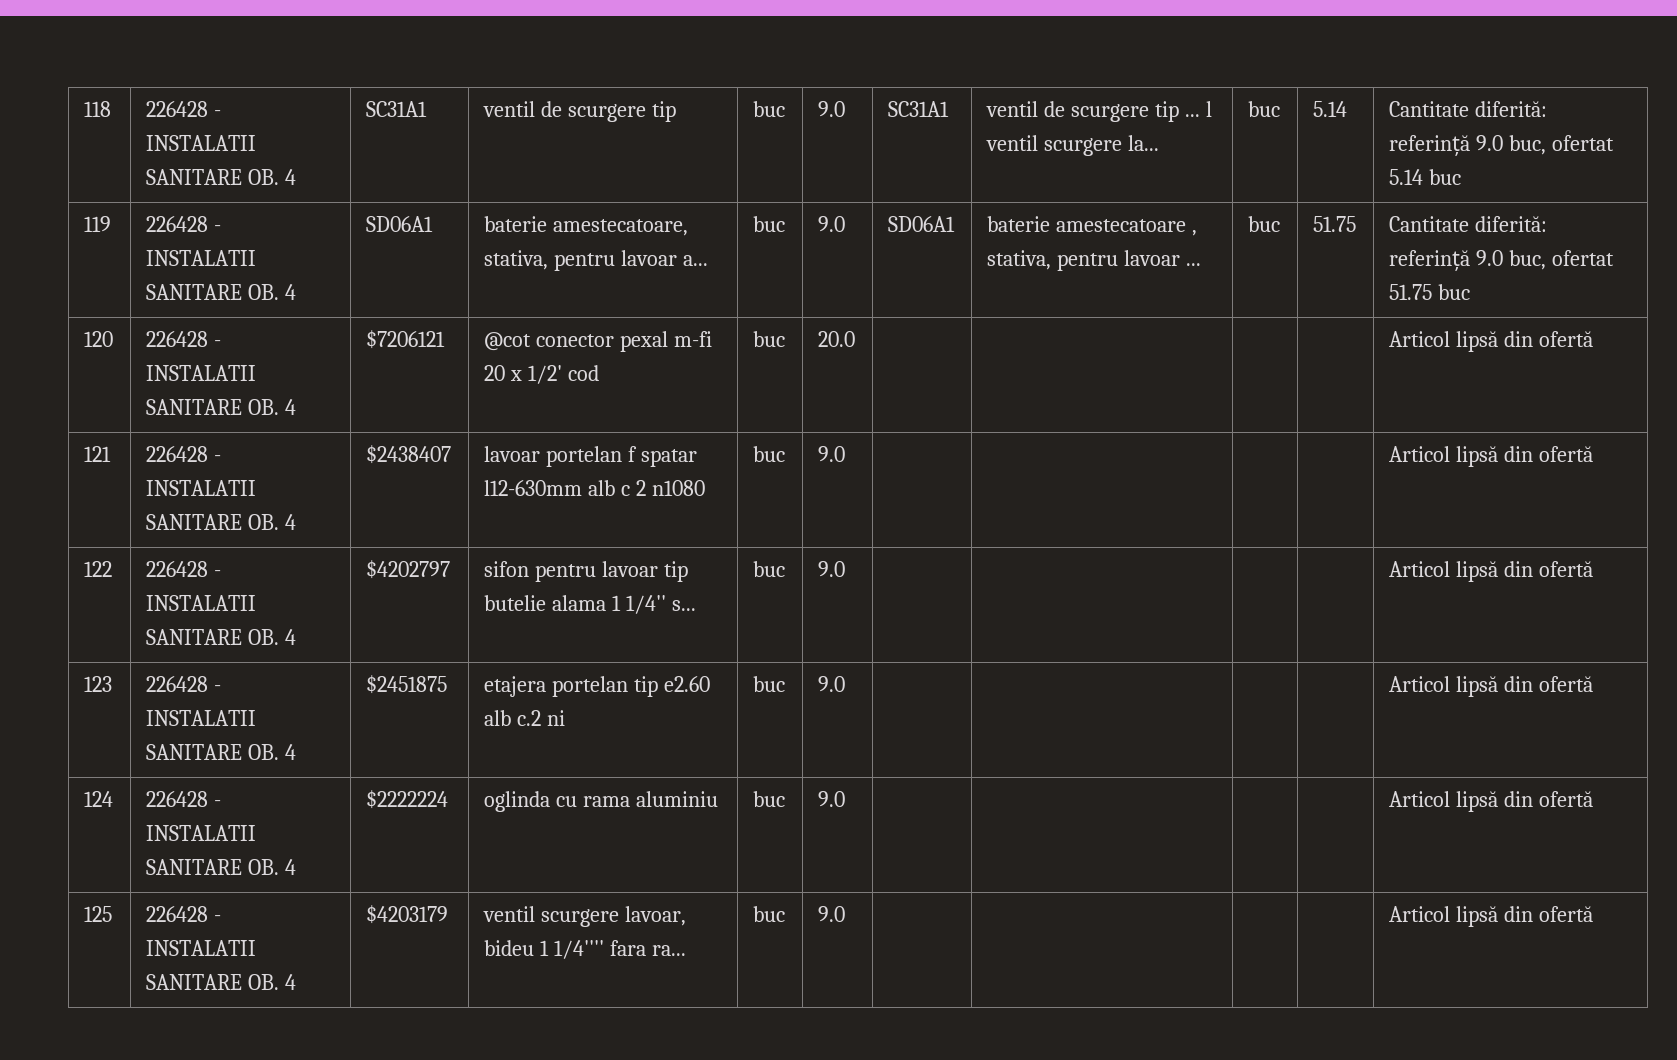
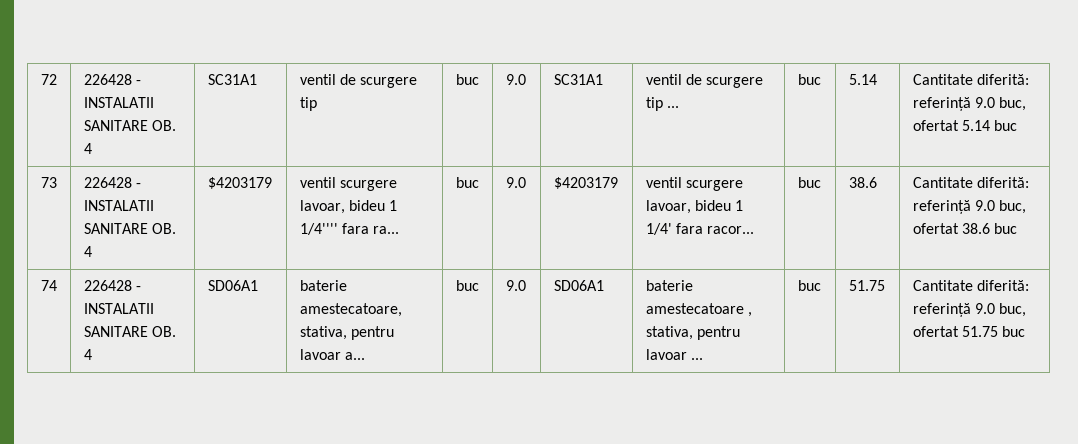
[84,101,112,117] 118 -> [40,74,57,85] 72
[1205,101,1212,117] [986,135,1160,156] l ventil scurgere la... -> (679, 107) none
[84,216,112,232] 119 -> [40,177,57,188] [83,177,141,188] [83,200,154,211] [83,223,176,234] [83,246,92,257] [207,177,272,189] [299,177,397,191] [299,200,397,214] [299,223,399,235] [455,177,479,188] [505,177,526,188] [553,177,618,189] [645,177,743,191] [645,200,743,214] [645,223,754,235] [797,177,821,188] [848,177,877,188] [912,177,1029,188] [912,200,1026,214] [912,223,1017,234] [40,280,57,291] 73 | 226428 - INSTALATII SANITARE OB. 4 | $4203179 | ventil scurgere lavoar, bideu 1 1/4'''' fara ra... | buc | 9.0 | $4203179 | ventil scurgere lavoar, bideu 1 1/4' fara racor... | buc | 38.6 | Cantitate diferită: referință 9.0 buc, ofertat 38.6 buc // 74
[84,331,114,347] [146,331,222,347] [146,365,257,381] [146,399,297,415] [366,330,446,349] [484,331,712,352] [484,365,599,384] [753,331,786,347] [818,331,856,347] [1389,331,1593,352] [84,446,112,462] [146,446,222,462] [146,480,257,496] [146,514,297,530] [366,445,452,464] [484,446,697,467] [484,480,705,496] [753,446,786,462] [818,446,846,462] [1389,446,1593,467] [84,561,113,577] [146,561,222,577] [146,595,257,611] [146,629,297,645] [366,560,451,579] [484,561,688,582] [484,595,696,614] [753,561,786,577] [818,561,846,577] [1389,561,1593,582] [84,676,113,692] [146,676,222,692] [146,710,257,726] [146,744,297,760] [366,675,448,694] [484,676,710,697] [484,710,566,726] [753,676,786,692] [818,676,846,692] [1389,676,1593,697] [84,791,114,807] [146,791,222,807] [146,825,257,841] [146,859,297,875] [366,790,449,809] [484,791,718,812] [753,791,786,807] [818,791,846,807] [1389,791,1593,812] [84,906,113,922] [146,906,222,922] [146,940,257,956] [146,974,297,990] [366,905,449,924] [483,906,687,927] [484,940,686,959] [753,906,786,922] [818,906,846,922] [1389,906,1593,927] // 120 | 226428 - INSTALATII SANITARE OB. 4 | $7206121 | @cot conector pexal m-fi 20 x 1/2' cod | buc | 20.0 | | | | | Articol lipsă din ofertă // 121 | 226428 - INSTALATII SANITARE OB. 4 | $2438407 | lavoar portelan f spatar l12-630mm alb c 2 n1080 | buc | 9.0 | | | | | Articol lipsă din ofertă // 122 | 226428 - INSTALATII SANITARE OB. 4 | $4202797 | sifon pentru lavoar tip butelie alama 1 1/4'' s... | buc | 9.0 | | | | | Articol lipsă din ofertă // 123 | 226428 - INSTALATII SANITARE OB. 4 | $2451875 | etajera portelan tip e2.60 alb c.2 ni | buc | 9.0 | | | | | Articol lipsă din ofertă // 124 | 226428 - INSTALATII SANITARE OB. 4 | $2222224 | oglinda cu rama aluminiu | buc | 9.0 | | | | | Articol lipsă din ofertă // 125 | 226428 - INSTALATII SANITARE OB. 4 | $4203179 | ventil scurgere lavoar, bideu 1 1/4'''' fara ra... | buc | 9.0 | | | | | Articol lipsă din ofertă -> (1025, 331) none

